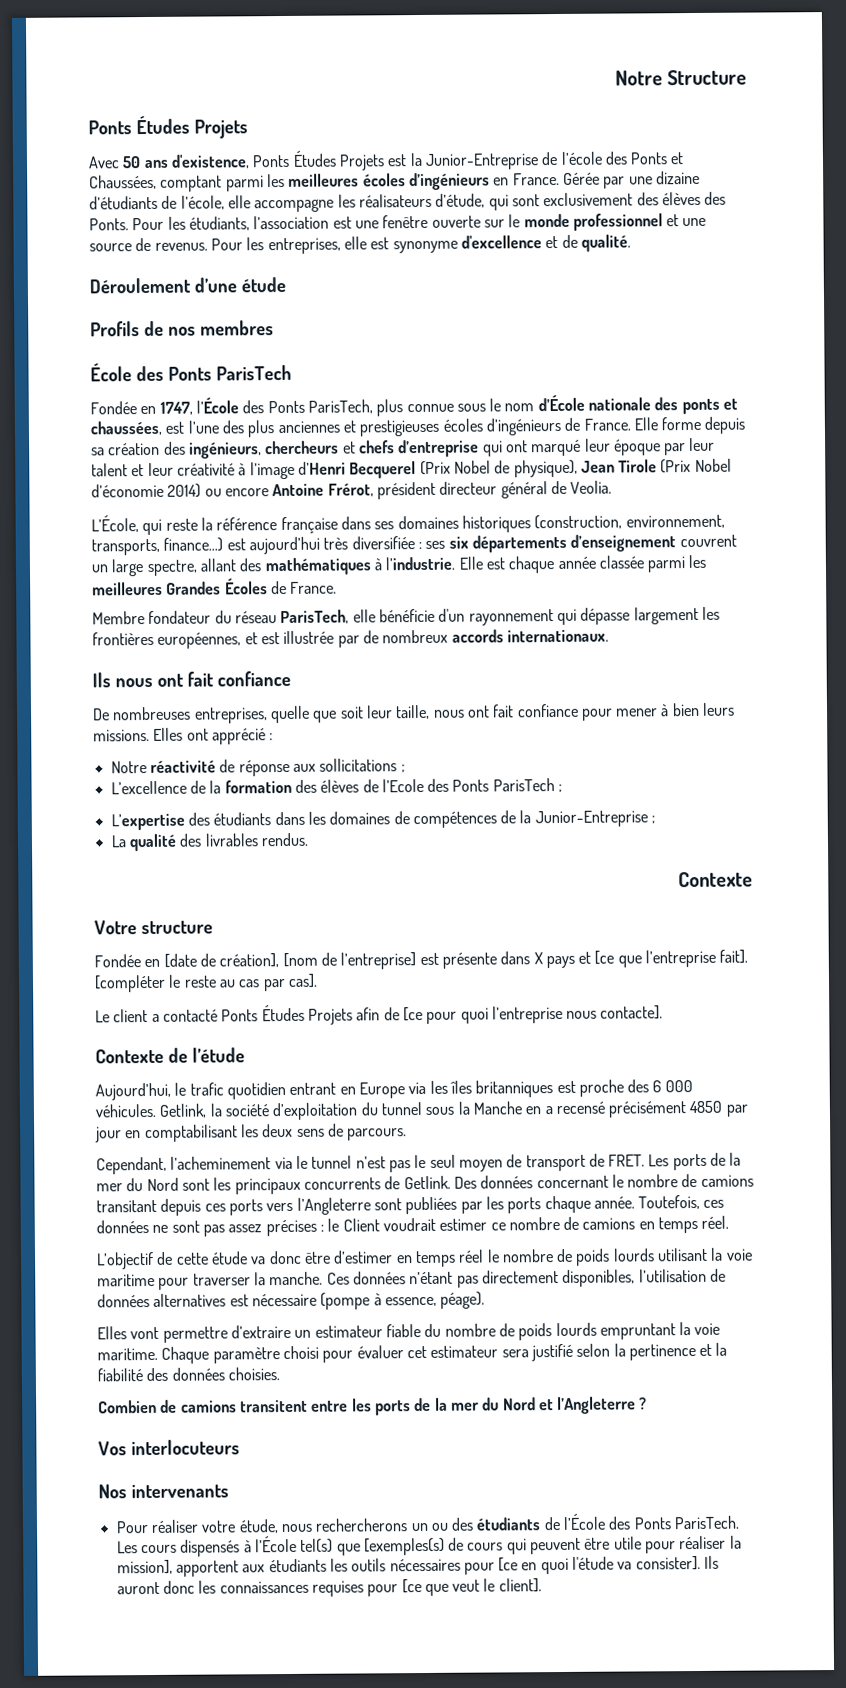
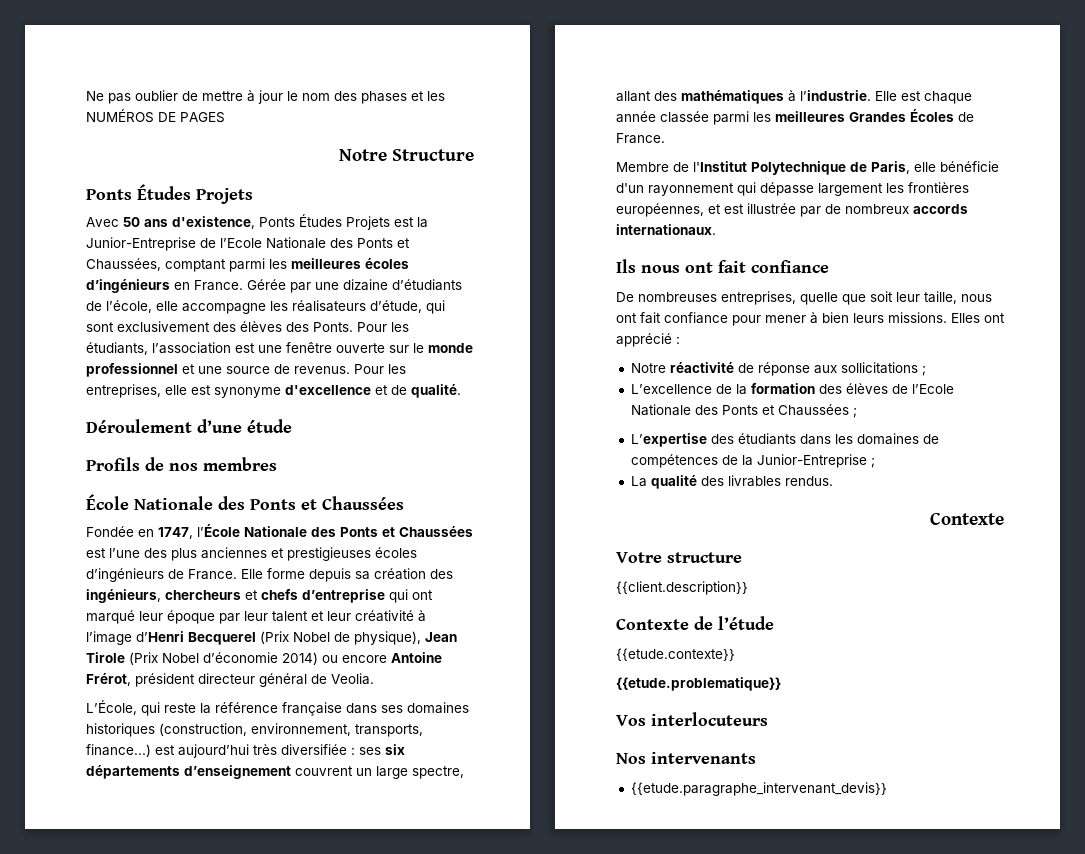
(614, 78) none -> [86,90,445,104] [86,109,225,123] Ne pas oublier de mettre à jour le nom des phases et les NUMÉROS DE PAGES //
[560,151,603,165] l’école -> [220,237,326,249] l’Ecole Nationale
[135,364,292,382] des Ponts ParisTech -> [134,496,404,510] Nationale des Ponts et Chaussées
[242,394,739,417] [90,420,162,436] des Ponts ParisTech, plus connue sous le nom d’École nationale des ponts et chaussées, -> [244,526,473,537] Nationale des Ponts et Chaussées
[148,609,350,625] fondateur du réseau ParisTech, -> [673,161,910,175] de l'Institut Polytechnique de Paris,
[427,778,555,792] des Ponts ParisTech -> [630,404,849,416] Nationale des Ponts et Chaussées
[94,949,749,970] [94,973,318,993] [95,1004,664,1025] [95,1047,245,1064] [95,1079,693,1101] [95,1100,749,1121] [95,1123,408,1143] [96,1152,742,1175] [96,1173,754,1195] [96,1194,725,1216] [96,1215,730,1237] [96,1247,753,1270] [97,1268,726,1290] [97,1291,486,1310] [97,1322,721,1343] [97,1342,728,1364] [97,1367,280,1382] [98,1396,648,1416] [98,1439,240,1456] [98,1483,229,1499] [115,1513,741,1534] [116,1535,742,1557] [116,1555,720,1577] [116,1578,542,1597] Fondée en [date de création], [nom de l’entreprise] est présente dans X pays et [ce que l’entreprise fait]. [compléter le reste au cas par cas]. // Le client a contacté Ponts Études Projets afin de [ce pour quoi l’entreprise nous contacte]. // Contexte de l’étude // Aujourd’hui, le trafic quotidien entrant en Europe via les îles britanniques est proche des 6 000 véhicules. Getlink, la société d’exploitation du tunnel sous la Manche en a recensé précisément 4850 par jour en comptabilisant les deux sens de parcours. // Cependant, l’acheminement via le tunnel n’est pas le seul moyen de transport de FRET. Les ports de la mer du Nord sont les principaux concurrents de Getlink. Des données concernant le nombre de camions transitant depuis ces ports vers l’Angleterre sont publiées par les ports chaque année. Toutefois, ces données ne sont pas assez précises : le Client voudrait estimer ce nombre de camions en temps réel. // L’objectif de cette étude va donc être d’estimer en temps réel le nombre de poids lourds utilisant la voie maritime pour traverser la manche. Ces données n’étant pas directement disponibles, l’utilisation de données alternatives est nécessaire (pompe à essence, péage). // Elles vont permettre d’extraire un estimateur fiable du nombre de poids lourds empruntant la voie maritime. Chaque paramètre choisi pour évaluer cet estimateur sera justifié selon la pertinence et la fiabilité des données choisies. // Combien de camions transitent entre les ports de la mer du Nord et l’Angleterre ? // Vos interlocuteurs // Nos intervenants // Pour réaliser votre étude, nous rechercherons un ou des étudiants de l’École des Ponts ParisTech. Les cours dispensés à l’École tel(s) que [exemples(s) de cours qui peuvent être utile pour réaliser la mission], apportent aux étudiants les outils nécessaires pour [ce en quoi l'étude va consister]. Ils auront donc les connaissances requises pour [ce que veut le client]. -> [616,581,748,595] [616,616,774,630] [616,648,735,661] [616,677,781,691] [616,712,768,726] [616,752,756,764] [630,782,887,796] {{client.description}} // Contexte de l’étude // {{etude.contexte}} // {{etude.problematique}} // Vos interlocuteurs // Nos intervenants // {{etude.paragraphe_intervenant_devis}}

